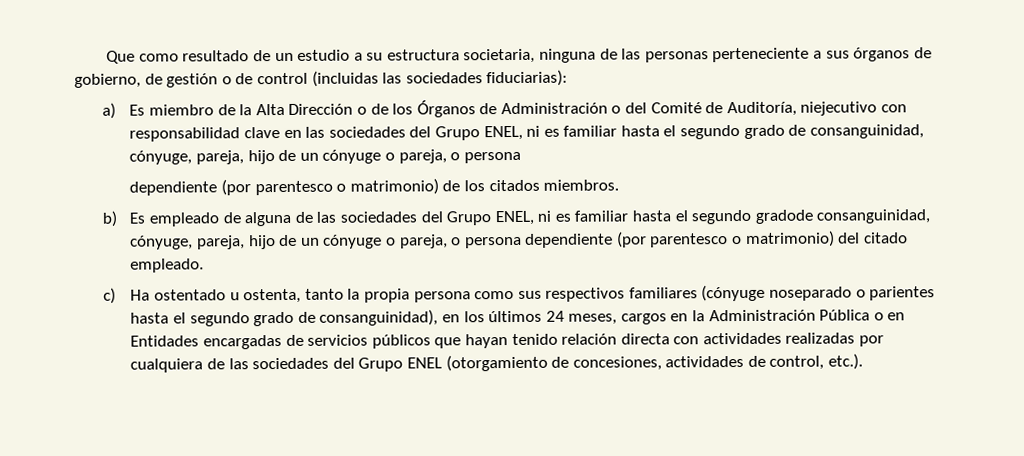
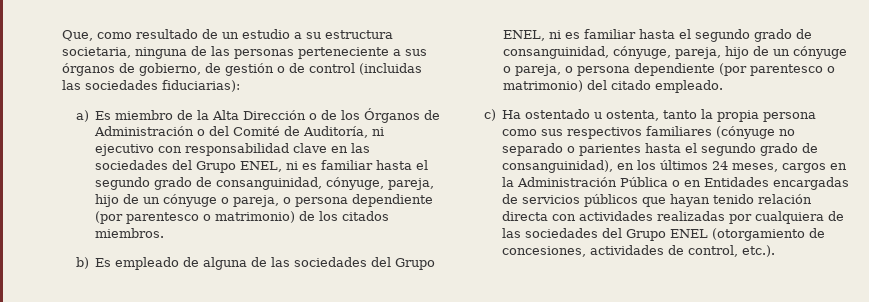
[106,50,136,64] Que -> [62,30,93,41] Que,
[800,101,878,116] niejecutivo -> [372,127,385,136] [95,144,155,156] ni ejecutivo
(521, 157) // -> (349, 202) none
[754,209,813,224] gradode -> [754,29,813,42] grado de
[769,286,853,301] noseparado -> [779,129,796,136] [502,143,564,156] no separado

